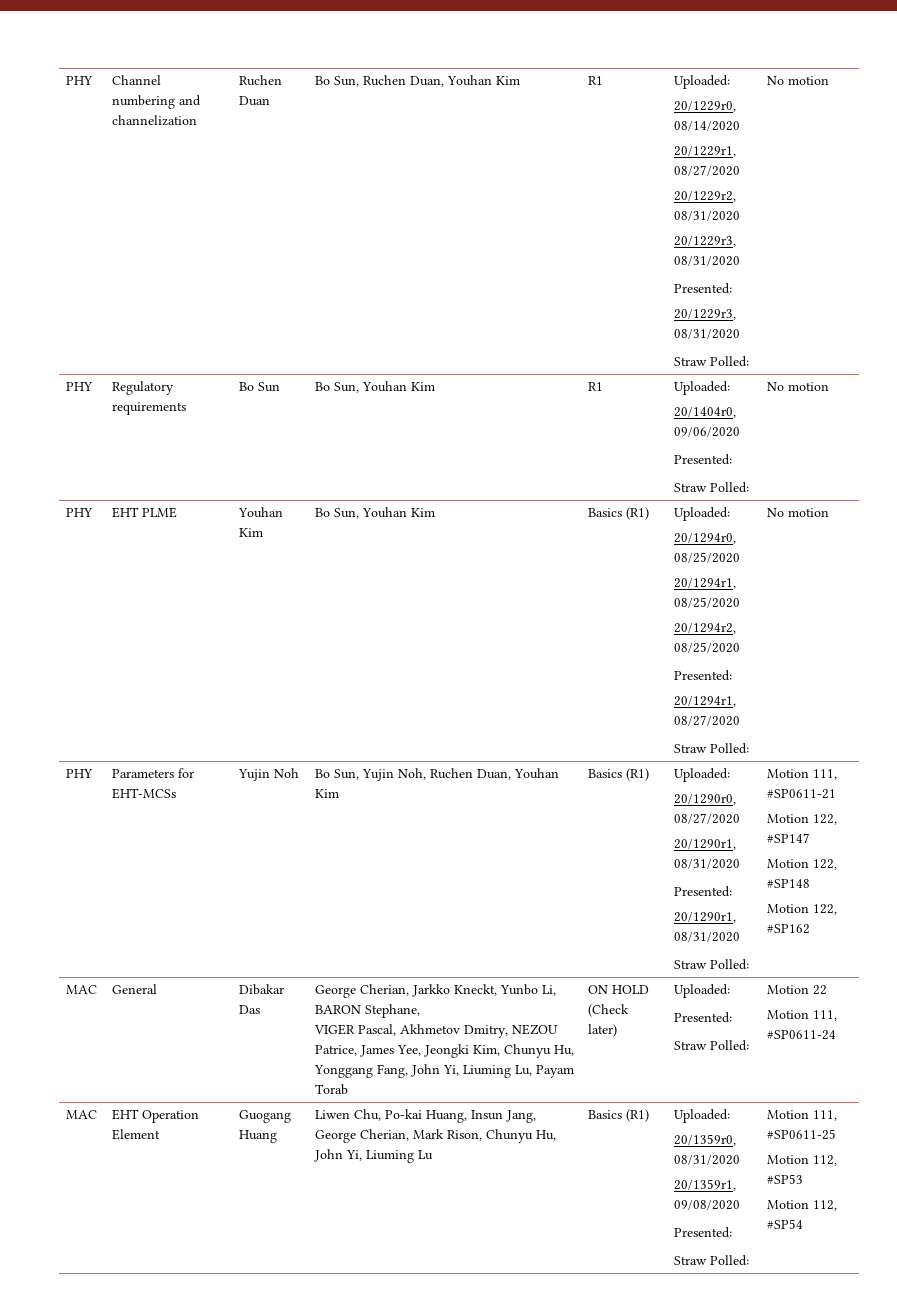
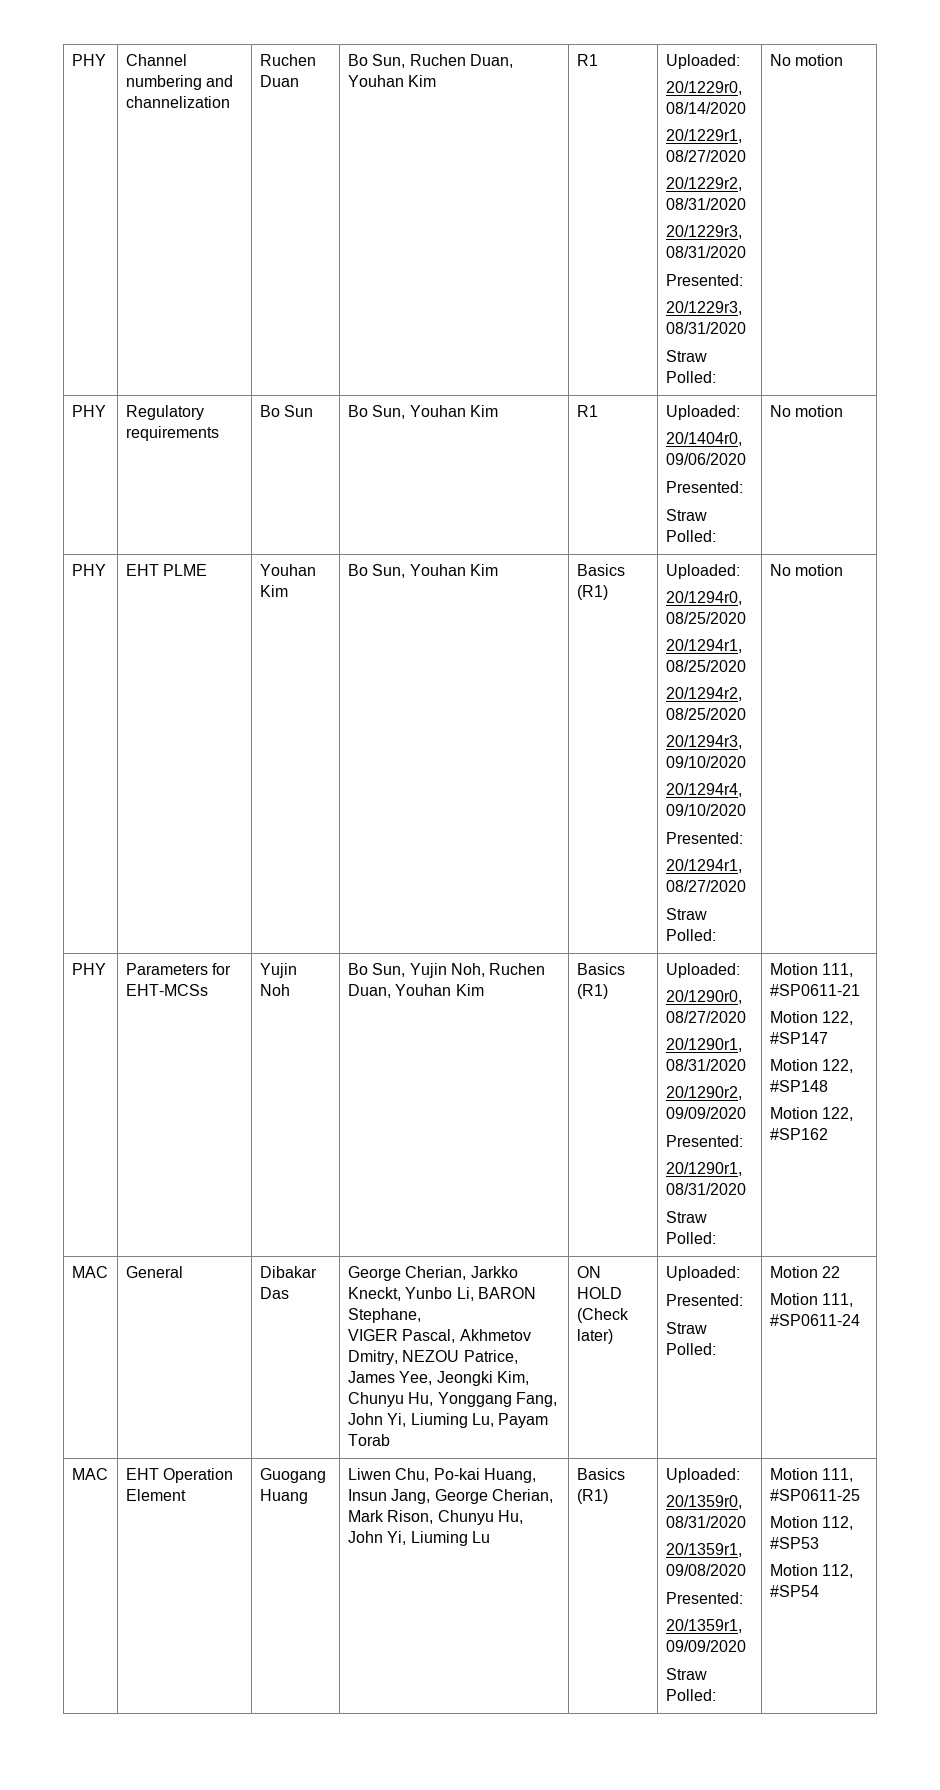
(741, 647) none -> [665,735,742,749] [665,756,746,768] [665,783,742,797] [665,804,746,816] // 20/1294r3, 09/10/2020 // 20/1294r4, 09/10/2020
(741, 864) none -> [665,1086,742,1100] [665,1107,746,1119] // 20/1290r2, 09/09/2020
(733, 1232) none -> [665,1619,742,1633] [665,1640,746,1652] // 20/1359r1, 09/09/2020

